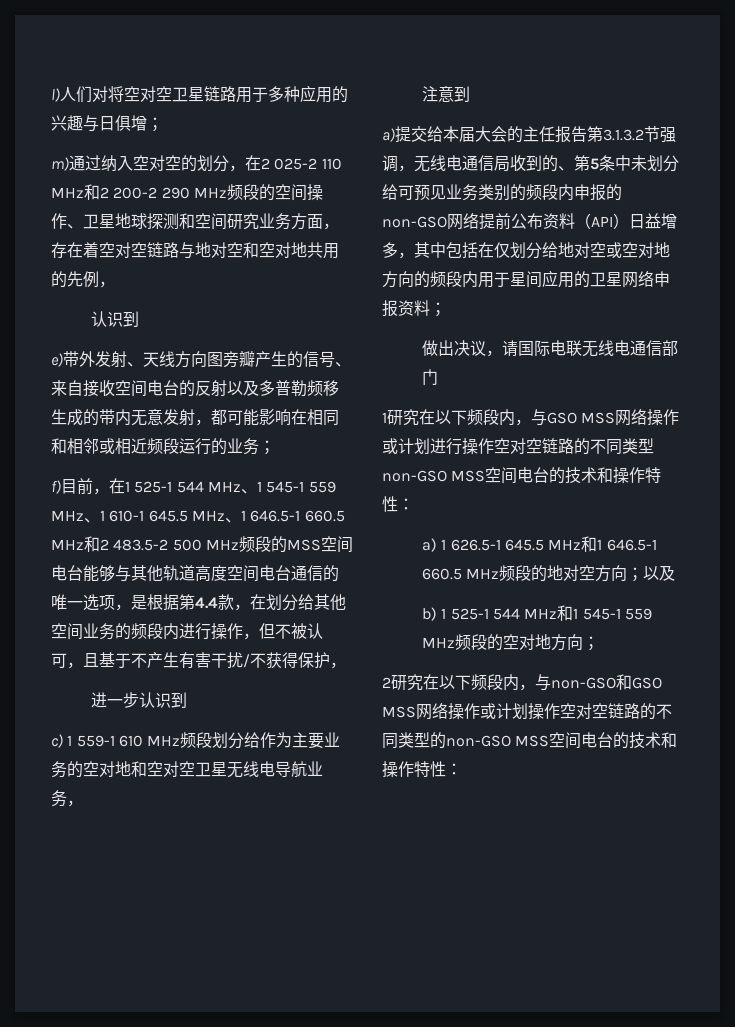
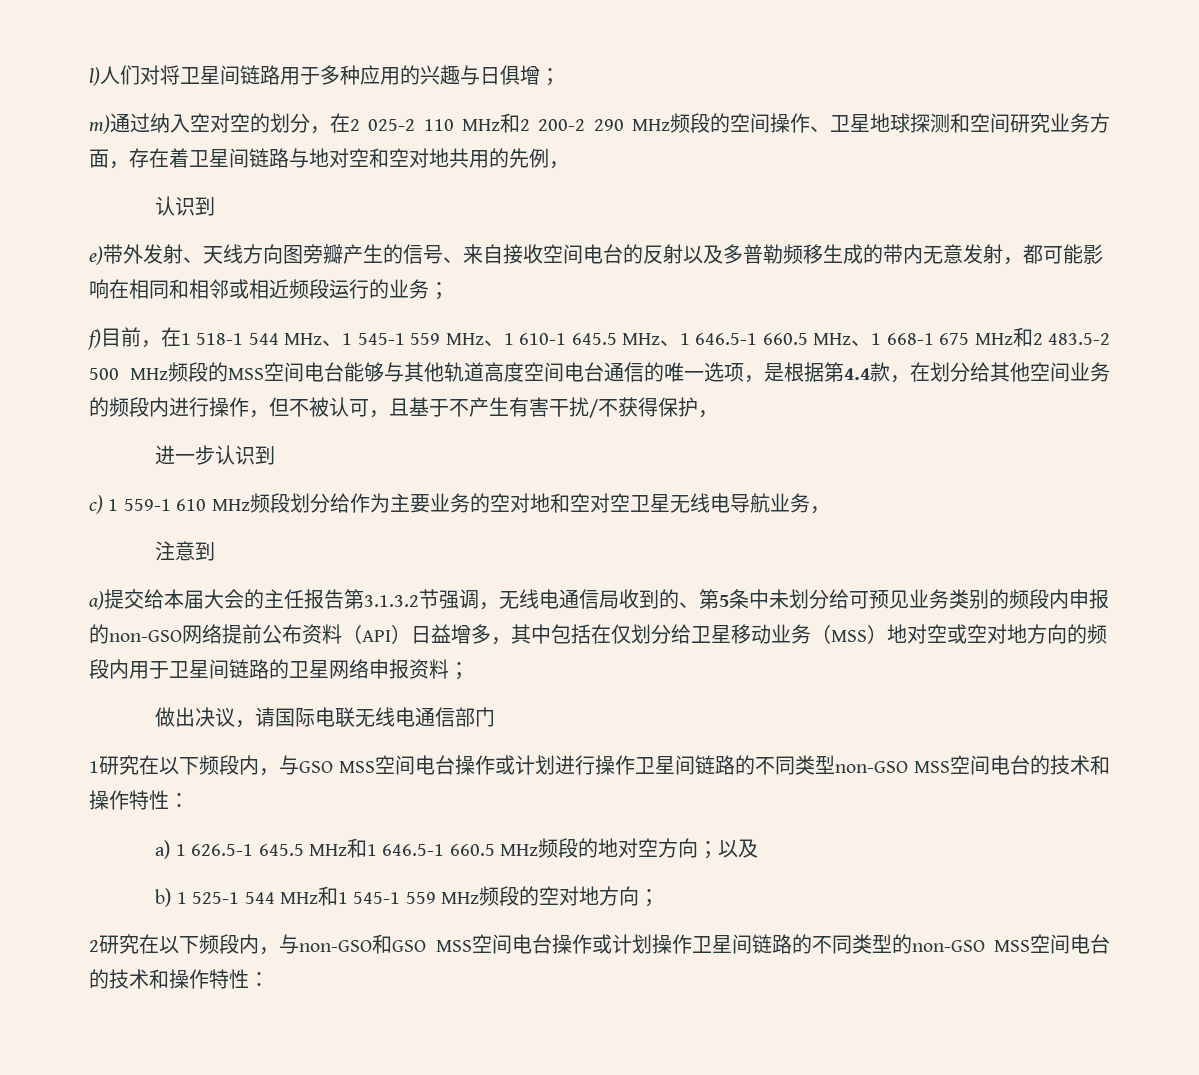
[124,86,204,102] 空对空卫星 -> [180,65,240,85] 卫星间
[99,242,147,258] 空对空 -> [189,148,249,168] 卫星间
[134,481,173,493] 525-1 -> [196,333,244,345] 518-1
(84, 544) none -> [851,333,1013,346] 、1 668-1 675 MHz
(558, 250) none -> [691,624,887,644] 卫星移动业务（MSS）
[510,270,574,288] 星间应用 -> [169,659,269,679] 卫星间链路
[615,408,648,426] 网络 -> [375,755,455,775] 空间电台
[494,438,542,454] 空对空 -> [635,755,695,775] 卫星间
[416,702,448,720] 网络 -> [471,934,552,954] 空间电台
[560,703,608,719] 空对空 -> [691,934,752,954] 卫星间

